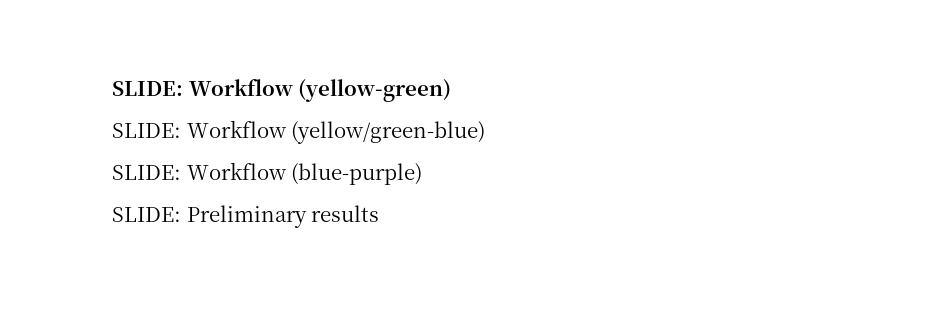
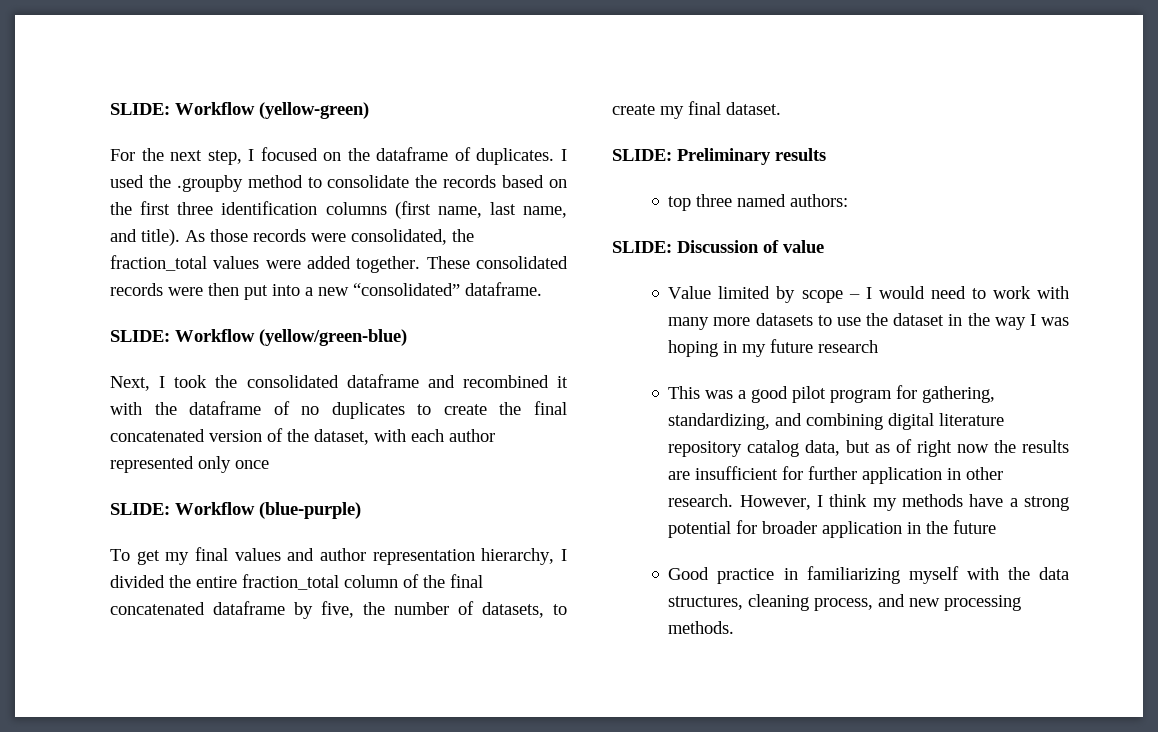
[112,120,486,144] [112,162,423,185] [112,205,380,228] SLIDE: Workflow (yellow/green-blue) // SLIDE: Workflow (blue-purple) // SLIDE: Preliminary results -> [110,147,567,165] [110,175,568,192] [110,201,567,219] [110,229,474,246] [110,255,568,273] [110,282,542,300] [110,329,407,346] [110,374,568,391] [110,401,567,419] [110,428,495,445] [110,456,269,473] [110,502,361,519] [110,547,567,565] [110,574,483,590] [110,601,567,619] [612,101,781,119] [612,148,826,165] [668,194,849,211] [612,240,824,253] [668,286,1069,303] [668,313,1069,330] [668,339,879,357] [668,385,996,403] [668,413,1005,430] [668,439,1069,457] [668,466,1004,484] [668,494,1069,511] [668,520,997,538] [668,566,1069,584] [668,594,1022,611] [668,621,735,634] For the next step, I focused on the dataframe of duplicates. I used the .groupby method to consolidate the records based on the first three identification columns (first name, last name, and title). As those records were consolidated, the fraction_total values were added together. These consolidated records were then put into a new “consolidated” dataframe. // SLIDE: Workflow (yellow/green-blue) // Next, I took the consolidated dataframe and recombined it with the dataframe of no duplicates to create the final concatenated version of the dataset, with each author represented only once // SLIDE: Workflow (blue-purple) // To get my final values and author representation hierarchy, I divided the entire fraction_total column of the final concatenated dataframe by five, the number of datasets, to create my final dataset. // SLIDE: Preliminary results // top three named authors: // SLIDE: Discussion of value // Value limited by scope – I would need to work with many more datasets to use the dataset in the way I was hoping in my future research // This was a good pilot program for gathering, standardizing, and combining digital literature repository catalog data, but as of right now the results are insufficient for further application in other research. However, I think my methods have a strong potential for broader application in the future // Good practice in familiarizing myself with the data structures, cleaning process, and new processing methods.

